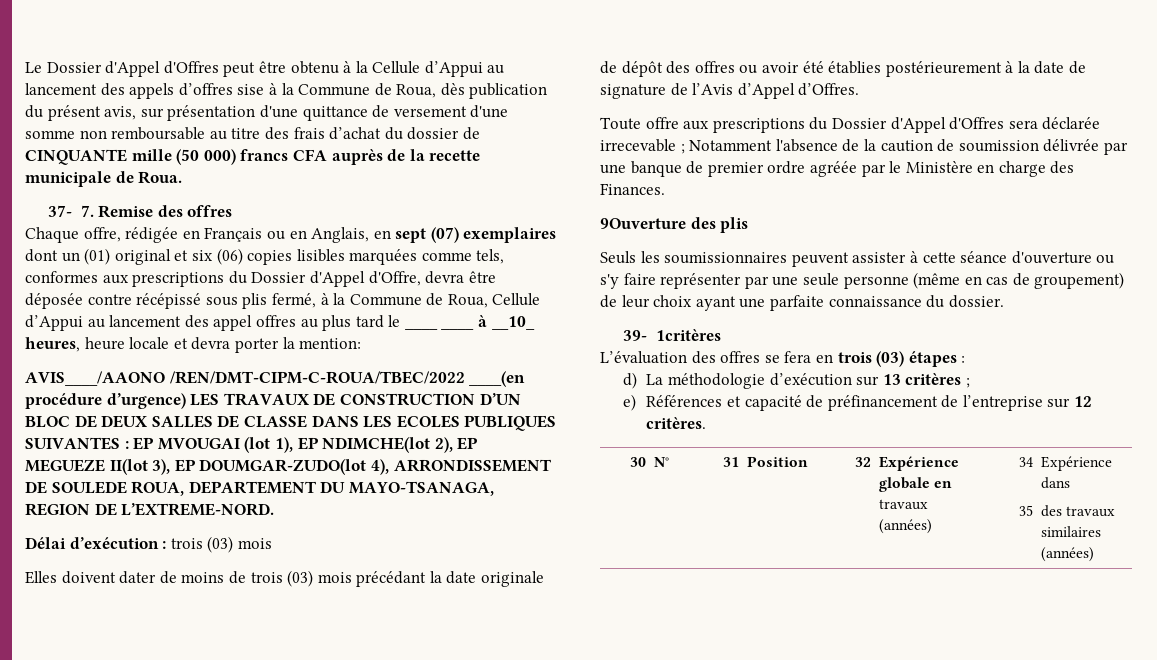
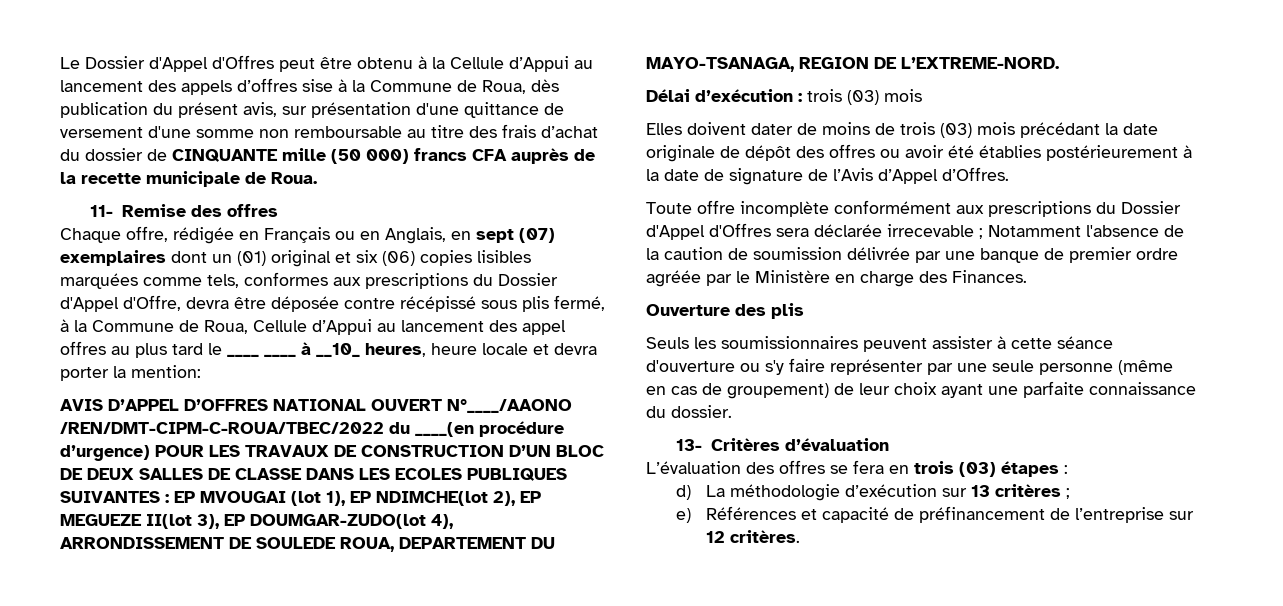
[48,205,94,217] 37- 7. -> [90,205,114,217] 11-
[25,371,465,386] AVIS____/AAONO /REN/DMT-CIPM-C-ROUA/TBEC/2022 -> [60,399,572,413] [60,422,410,434] AVIS D’APPEL D’OFFRES NATIONAL OUVERT N°____/AAONO /REN/DMT-CIPM-C-ROUA/TBEC/2022 du
(186, 401) none -> [155,445,204,457] POUR
(679, 123) none -> [740,200,951,217] incomplète conformément
[600,218,686,229] 9Ouverture -> [646,304,730,316] Ouverture
[623,329,721,341] 39- 1critères -> [676,438,889,451] 13- Critères d’évaluation
[629,457,669,467] [723,456,808,467] [855,456,959,471] [878,477,953,492] [878,499,928,510] [878,519,932,534] [1019,456,1112,471] [1040,477,1070,489] [1019,505,1116,517] [1040,526,1101,537] [1040,547,1094,562] // 30 N° | 31 Position | 32 Expérience globale en travaux (années) | 34 Expérience dans // 35 des travaux similaires (années) -> (801, 536) none

